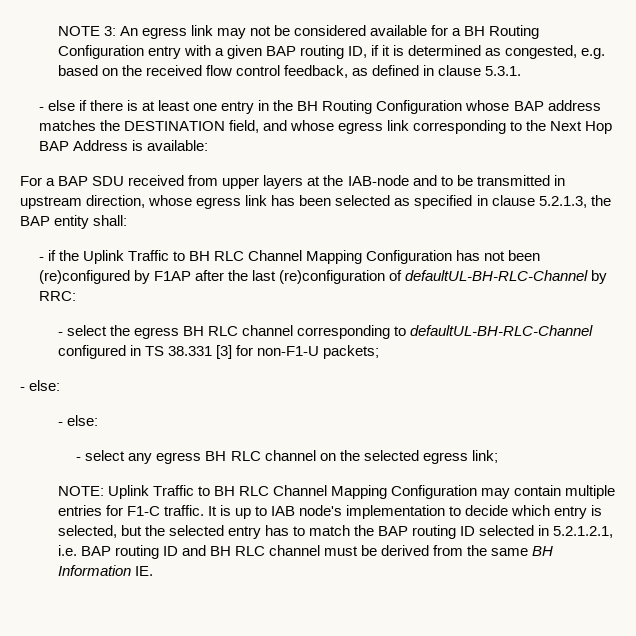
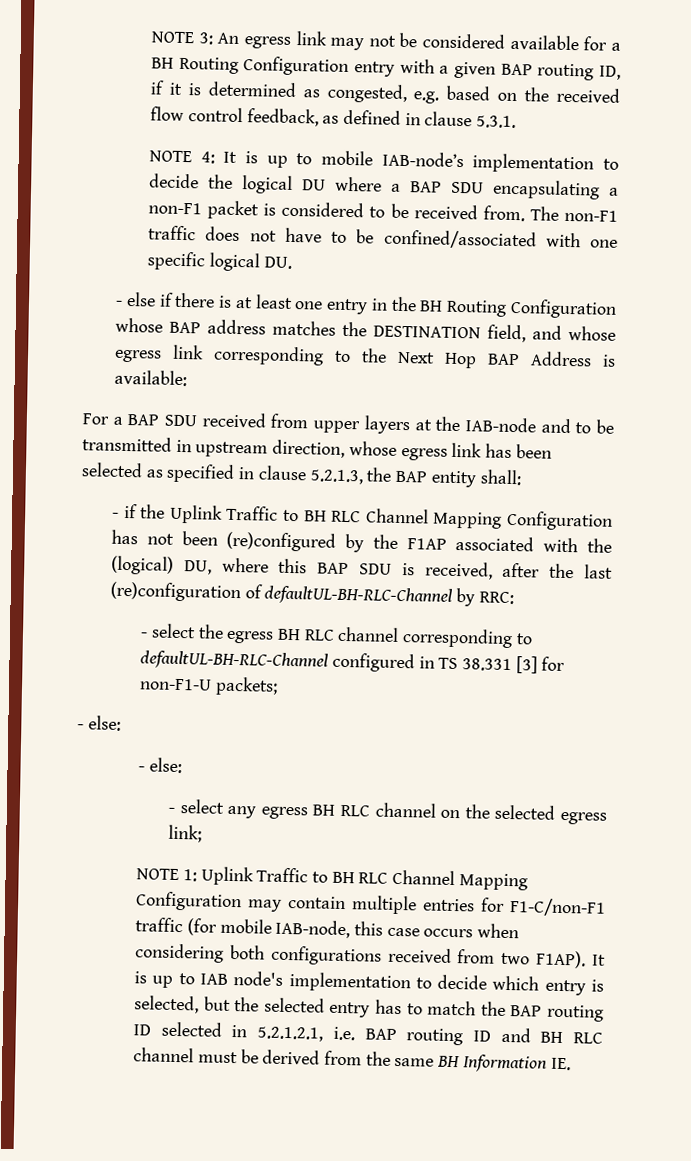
(522, 71) none -> [149,150,619,174] [149,173,619,200] [148,200,619,222] [148,225,618,250] [147,251,292,272] // NOTE 4: It is up to mobile IAB-node’s implementation to decide the logical DU where a BAP SDU encapsulating a non-F1 packet is considered to be received from. The non-F1 traffic does not have to be confined/associated with one specific logical DU.
[153,271,191,281] F1AP -> [372,534,613,553] [111,555,493,580] the F1AP associated with the (logical) DU, where this BAP SDU is received,
[57,486,104,496] NOTE: -> [136,868,197,882] NOTE 1:
[126,505,204,516] F1-C traffic. -> [509,898,606,917] [135,917,520,939] [135,943,587,969] F1-C/non-F1 traffic (for mobile IAB-node, this case occurs when considering both configurations received from two F1AP).

